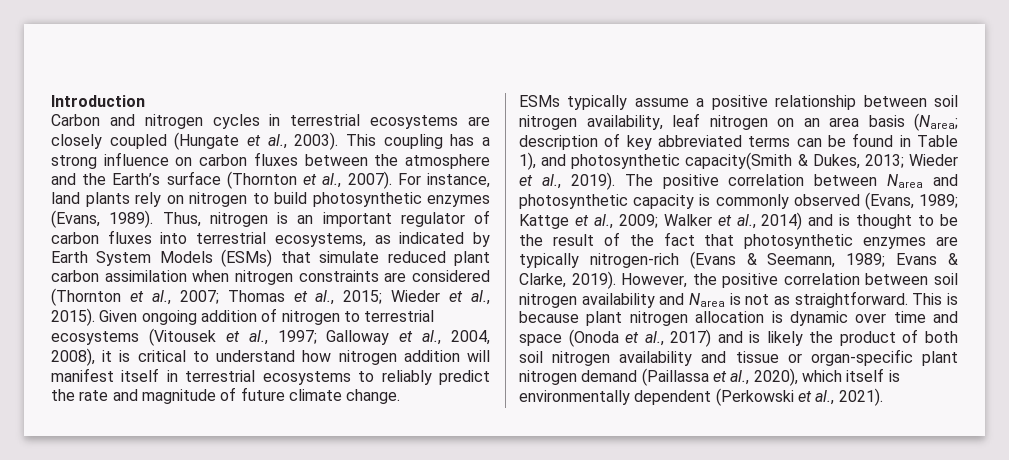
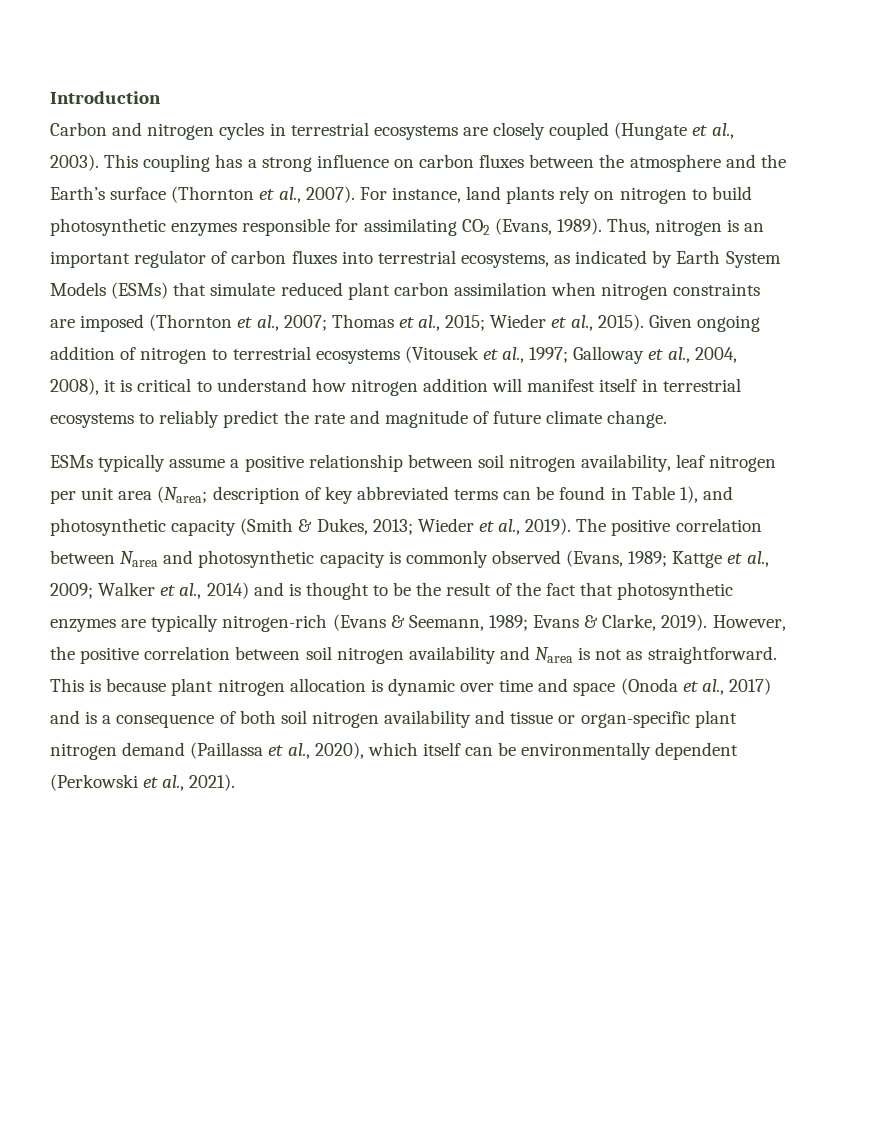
(490, 201) none -> [242,218,490,236] responsible for assimilating CO2
[412,270,491,282] considered -> [80,314,145,332] imposed
[777,115,905,127] on an area basis -> [50,487,153,504] per unit area
[685,152,793,170] capacity(Smith -> [171,518,294,536] capacity (Smith
[766,331,896,346] likely the product -> [102,714,215,728] a consequence
[888,370,900,382] is -> [465,742,517,756] can be

